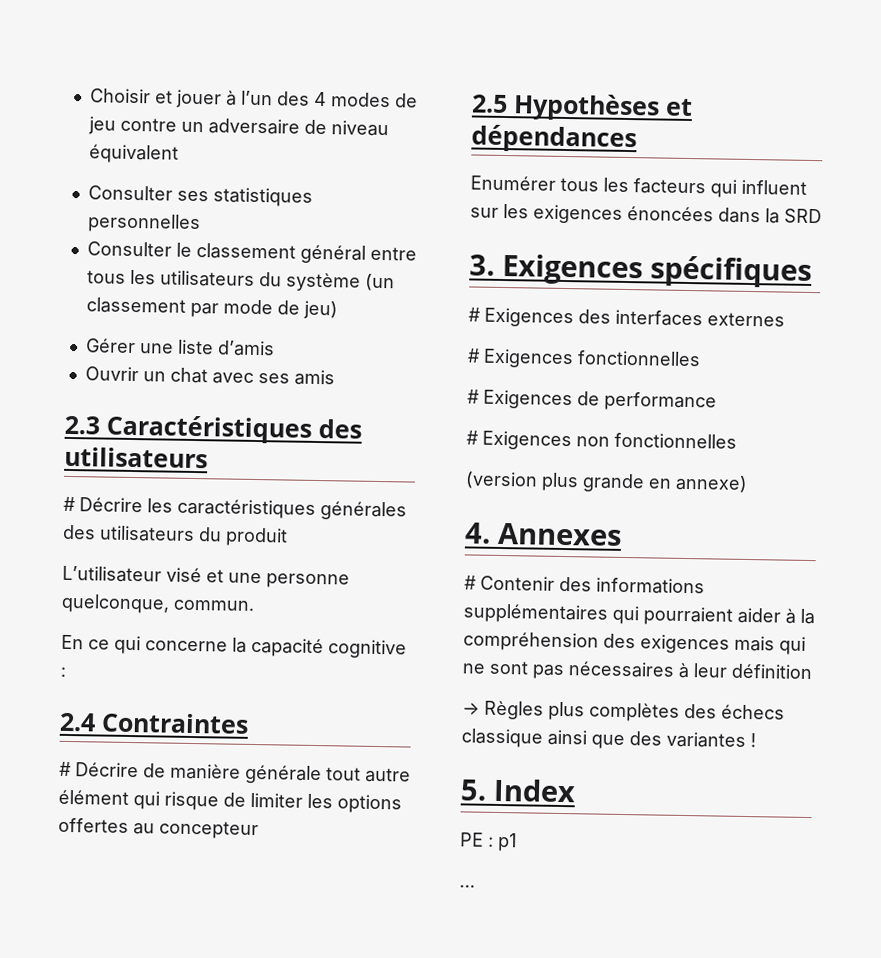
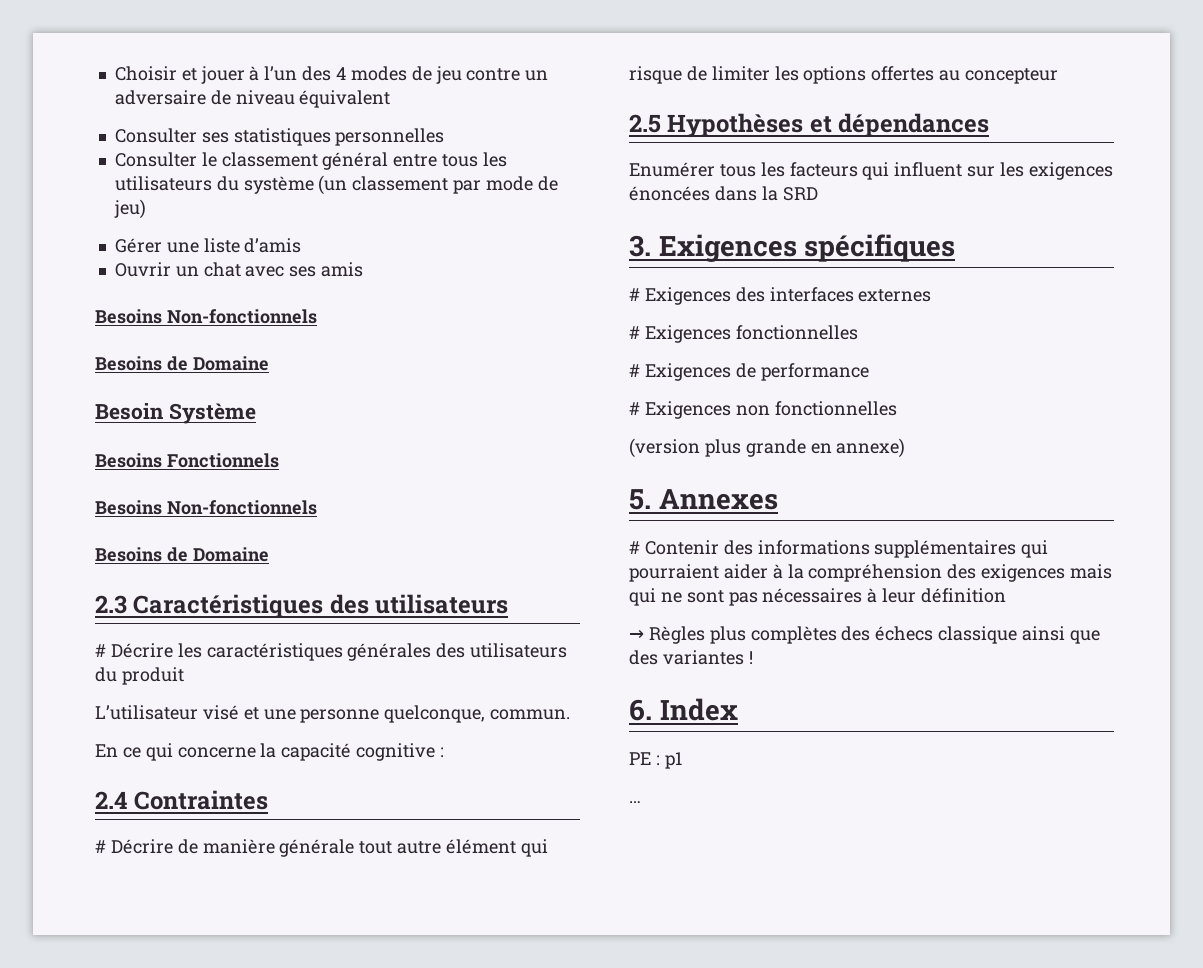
(335, 377) none -> [95,309,317,324] [95,356,269,371] [95,403,256,424] [95,453,279,468] [95,500,317,515] [95,547,269,562] // Besoins Non-fonctionnels // Besoins de Domaine // Besoin Système // Besoins Fonctionnels // Besoins Non-fonctionnels // Besoins de Domaine
[464,522,491,544] 4. -> [629,489,651,510] 5.
[460,779,487,801] 5. -> [629,699,652,721] 6.

